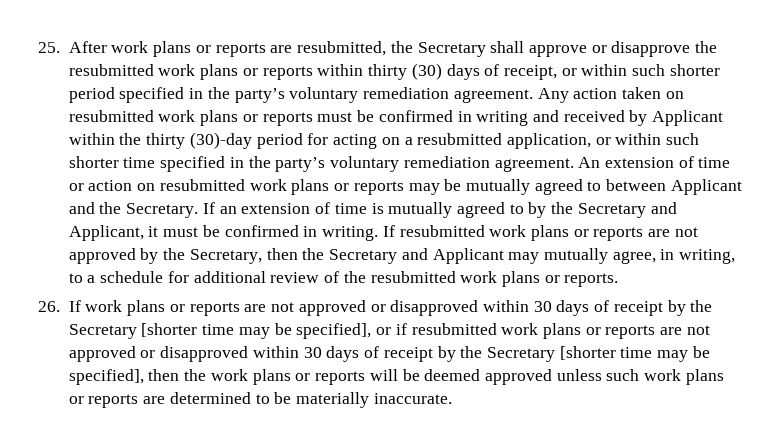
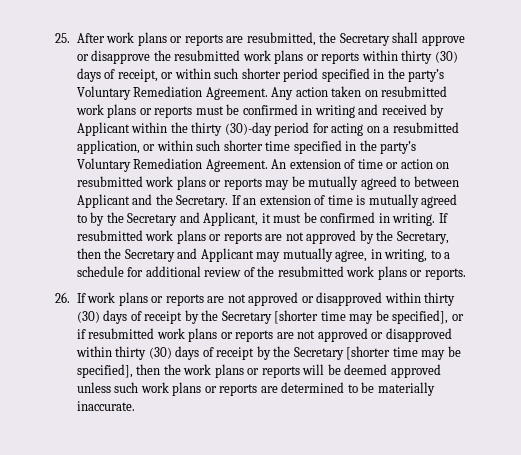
[289,87,533,103] voluntary remediation agreement. -> [76,86,268,100] Voluntary Remediation Agreement.
[330,156,574,172] voluntary remediation agreement. -> [76,158,268,172] Voluntary Remediation Agreement.
[533,301,552,312] 30 -> [424,292,456,306] [76,311,100,323] thirty (30)
[303,347,322,358] 30 -> [115,346,172,360] thirty (30)

